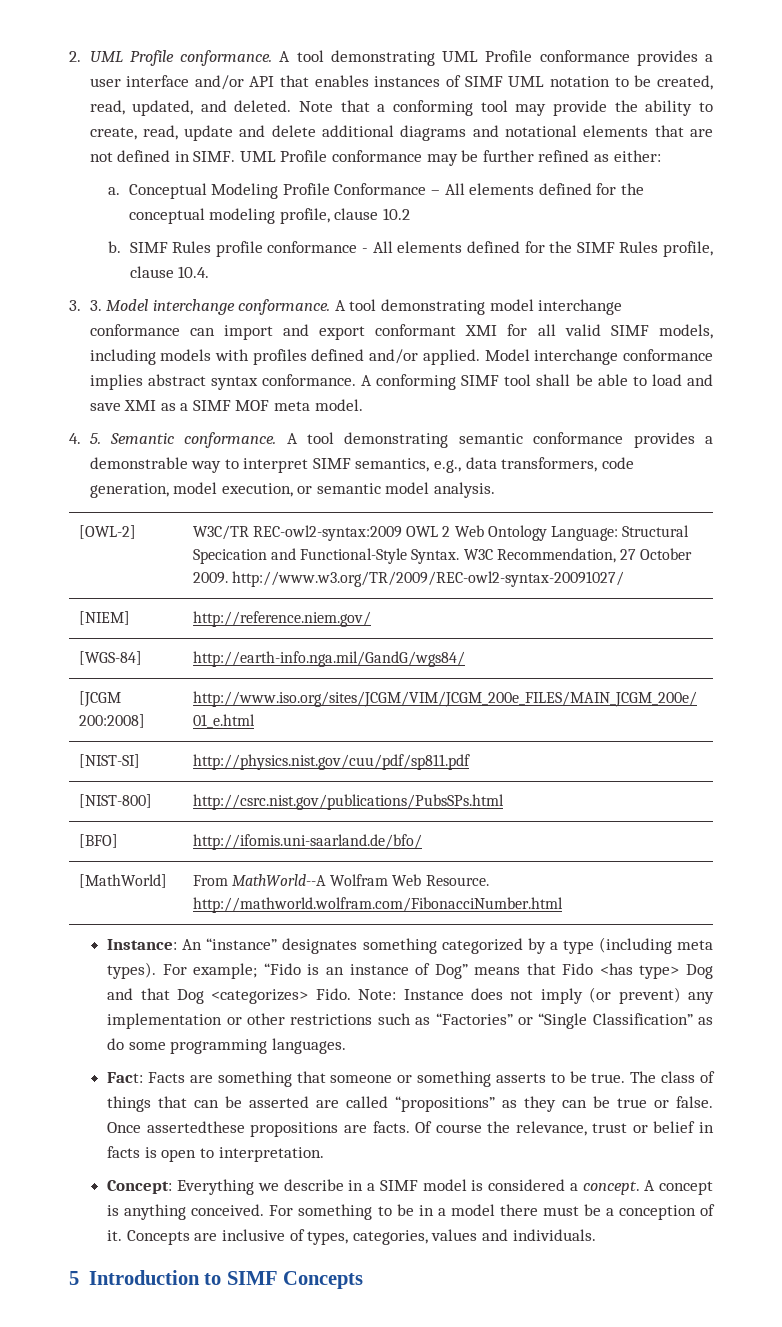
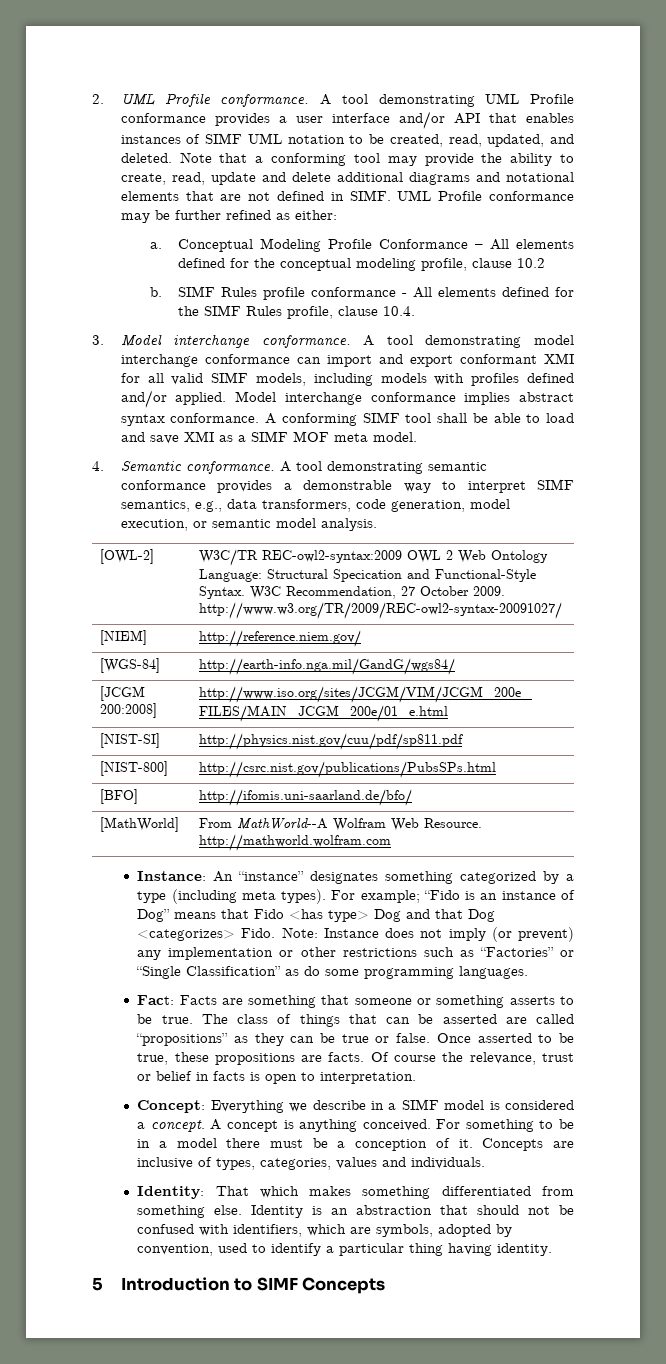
[89,300,102,311] 3. -> (104, 340) none
[89,433,101,444] 5. -> (104, 466) none
[192,897,563,913] http://mathworld.wolfram.com/FibonacciNumber.html -> [198,834,391,851] http://mathworld.wolfram.com
[146,1121,245,1133] assertedthese -> [477,1033,574,1043] [137,1052,209,1065] asserted to be true, these
(596, 1235) none -> [137,1186,574,1199] [137,1205,574,1218] [137,1224,513,1237] [137,1243,553,1256] // Identity: That which makes something differentiated from something else. Identity is an abstraction that should not be confused with identifiers, which are symbols, adopted by convention, used to identify a particular thing having identity.

